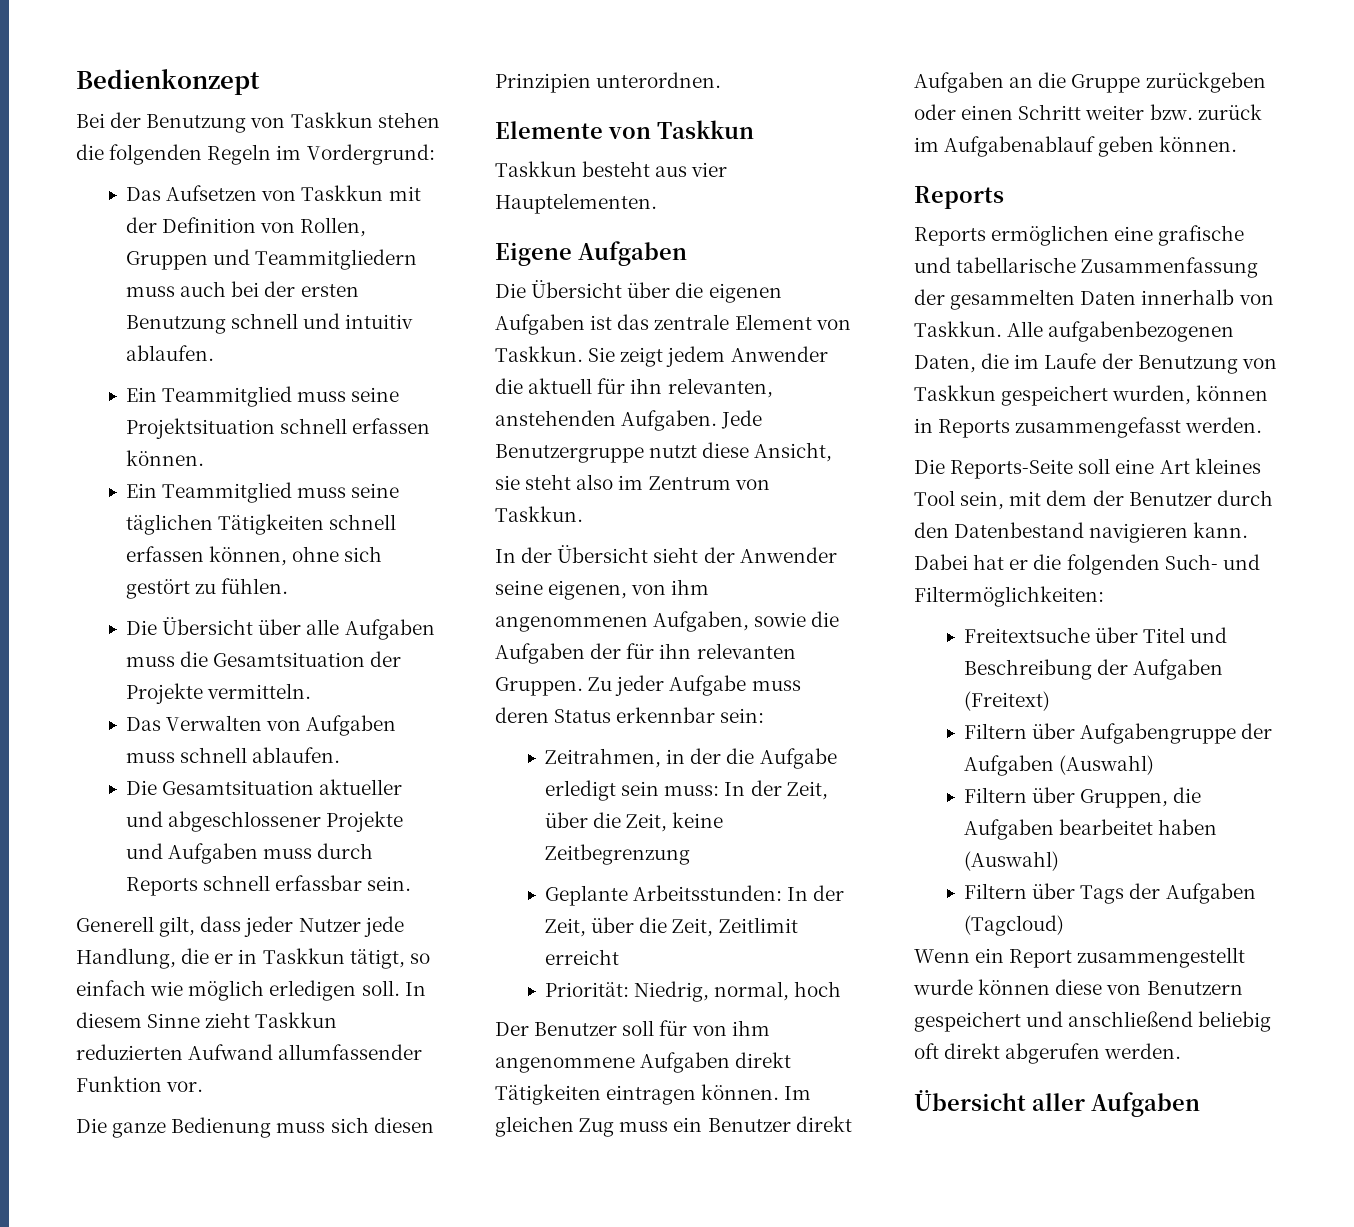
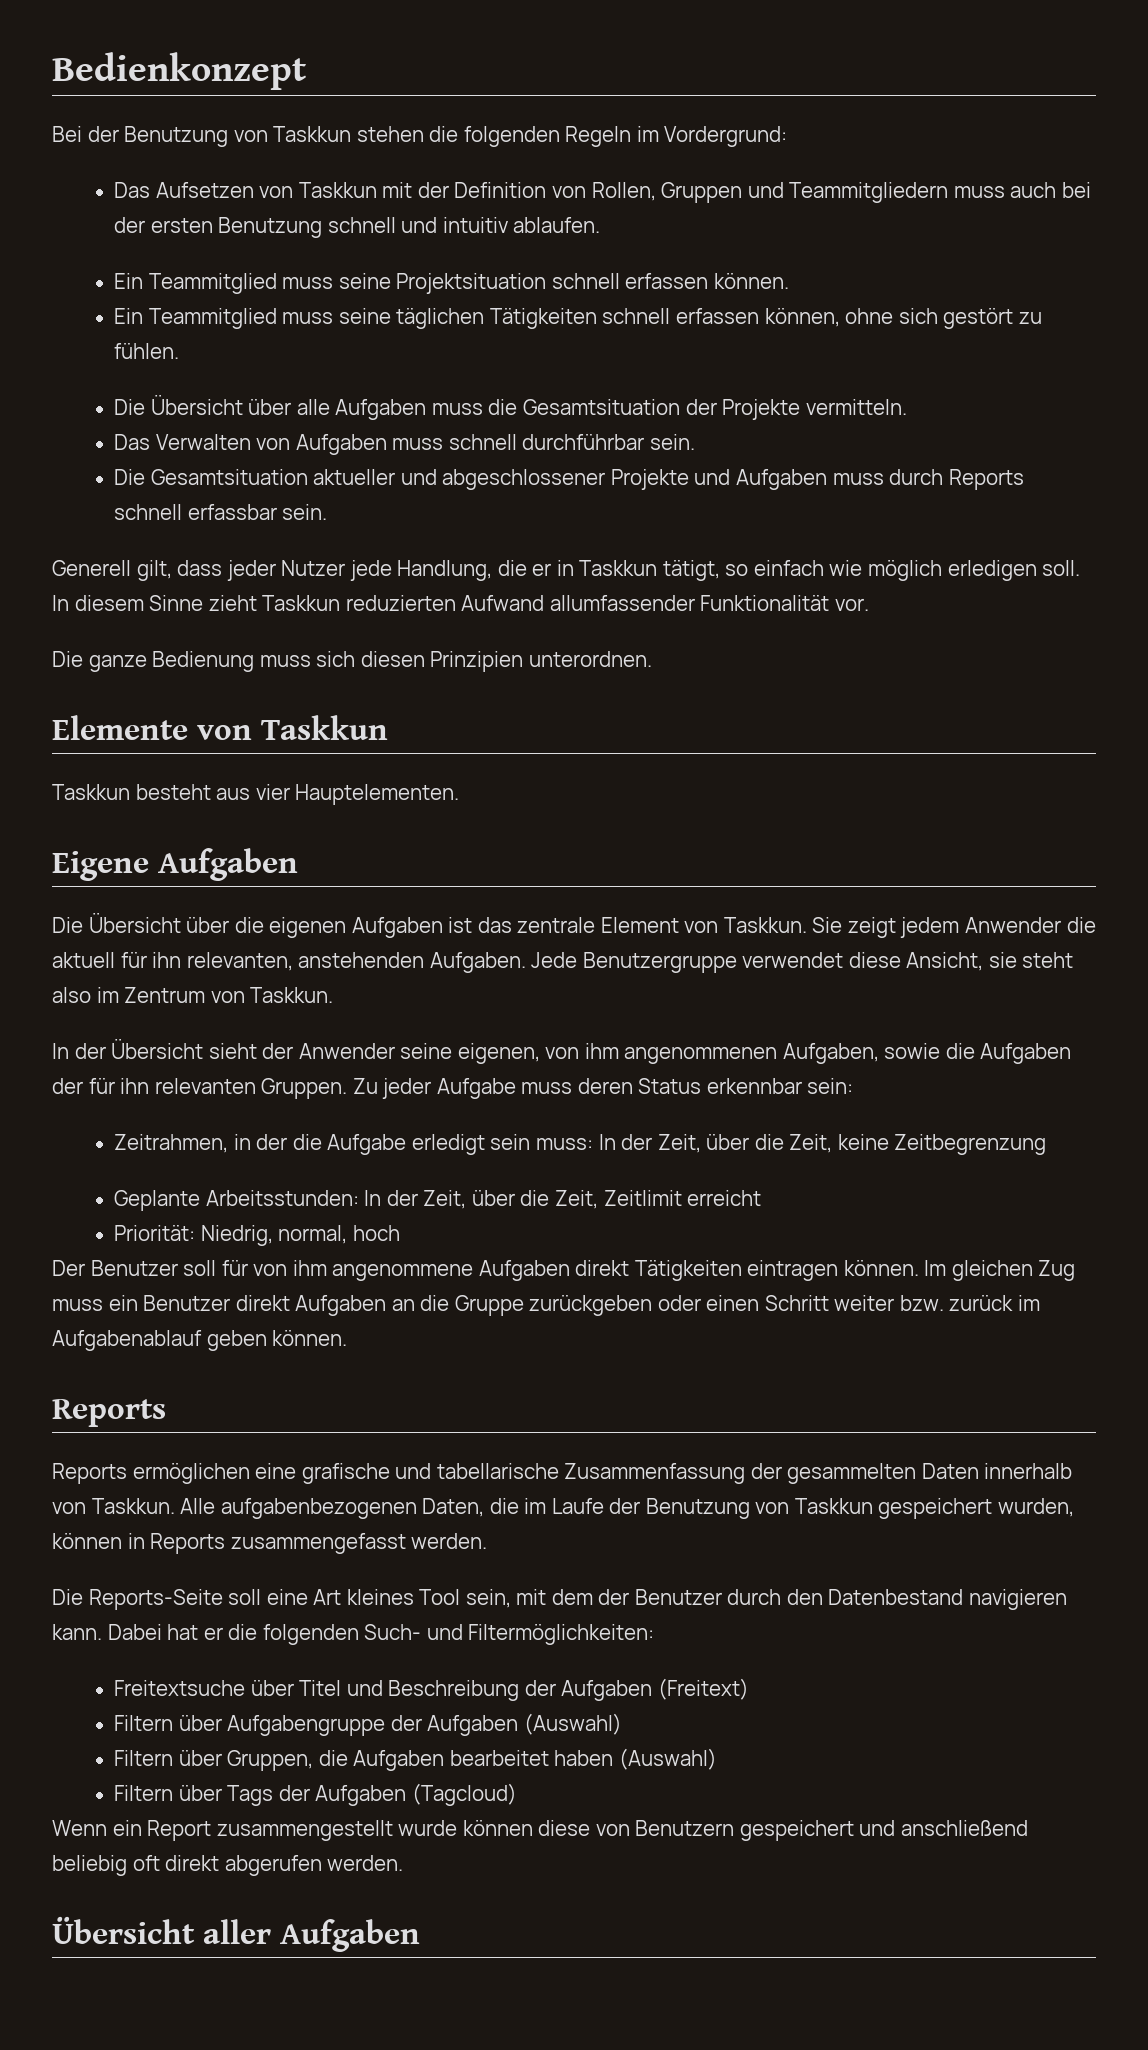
[252,747,341,763] ablaufen. -> [522,434,695,450] durchführbar sein.
[76,1076,162,1092] Funktion -> [700,595,830,611] Funktionalität
[649,445,698,458] nutzt -> [742,952,844,968] verwendet

